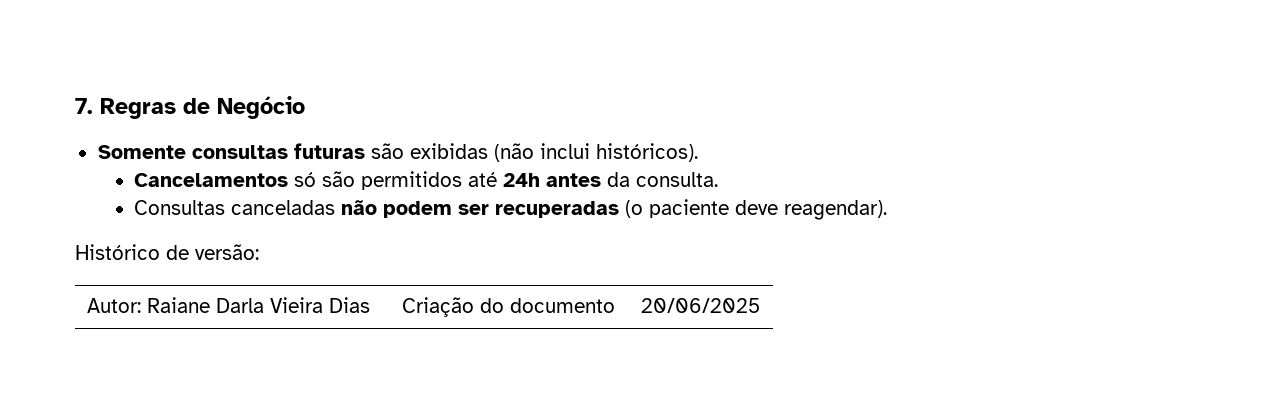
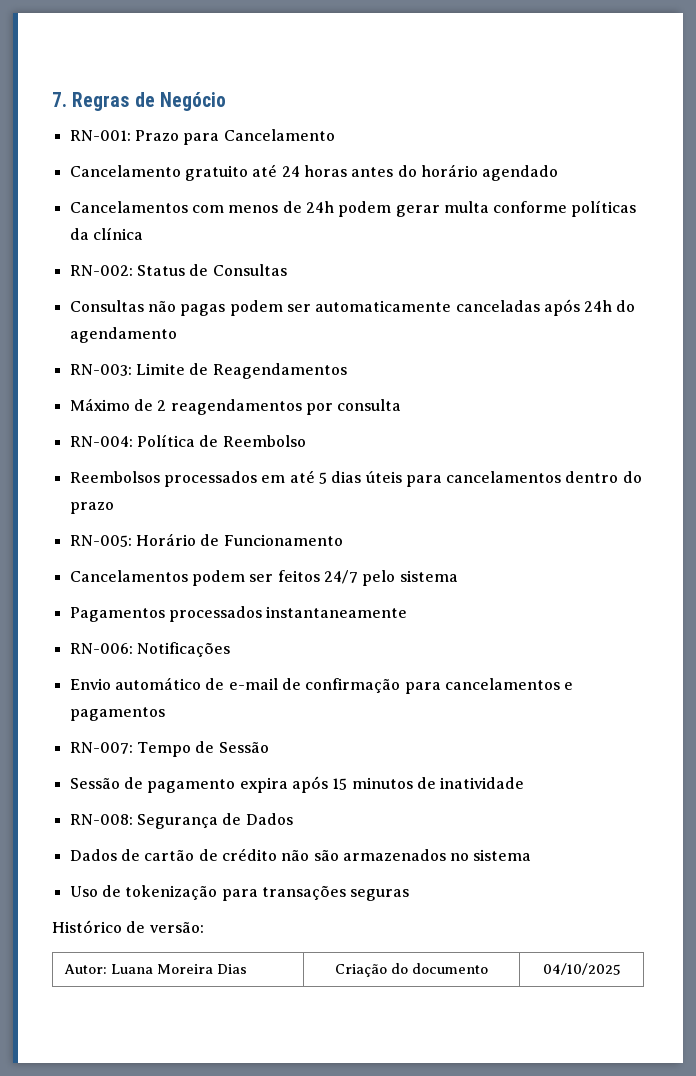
[97,143,698,162] [134,171,719,190] [134,199,888,220] Somente consultas futuras são exibidas (não inclui históricos). // Cancelamentos só são permitidos até 24h antes da consulta. // Consultas canceladas não podem ser recuperadas (o paciente deve reagendar). -> [69,129,335,145] [69,164,559,181] [69,200,637,217] [69,227,143,240] [69,264,287,276] [69,299,636,316] [69,327,177,343] [69,363,347,379] [69,398,402,415] [69,434,306,447] [69,470,642,487] [69,502,114,514] [69,533,343,547] [69,570,458,586] [69,606,408,622] [69,642,230,657] [69,677,574,694] [69,707,165,721] [69,741,269,757] [69,776,525,793] [69,813,293,829] [69,848,532,861] [69,885,410,901] RN-001: Prazo para Cancelamento // Cancelamento gratuito até 24 horas antes do horário agendado // Cancelamentos com menos de 24h podem gerar multa conforme políticas da clínica // RN-002: Status de Consultas // Consultas não pagas podem ser automaticamente canceladas após 24h do agendamento // RN-003: Limite de Reagendamentos // Máximo de 2 reagendamentos por consulta // RN-004: Política de Reembolso // Reembolsos processados em até 5 dias úteis para cancelamentos dentro do prazo // RN-005: Horário de Funcionamento // Cancelamentos podem ser feitos 24/7 pelo sistema // Pagamentos processados instantaneamente // RN-006: Notificações // Envio automático de e-mail de confirmação para cancelamentos e pagamentos // RN-007: Tempo de Sessão // Sessão de pagamento expira após 15 minutos de inatividade // RN-008: Segurança de Dados // Dados de cartão de crédito não são armazenados no sistema // Uso de tokenização para transações seguras
[147,297,324,313] Raiane Darla Vieira -> [110,964,213,974] Luana Moreira
[641,298,760,313] 20/06/2025 -> [542,963,621,975] 04/10/2025

